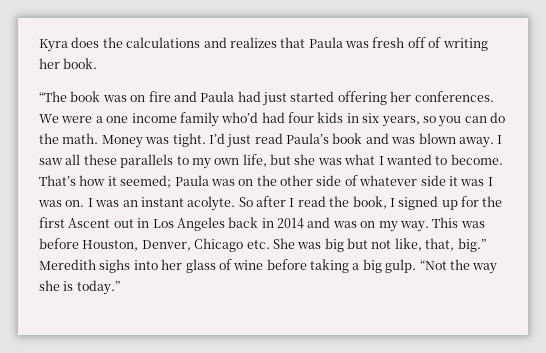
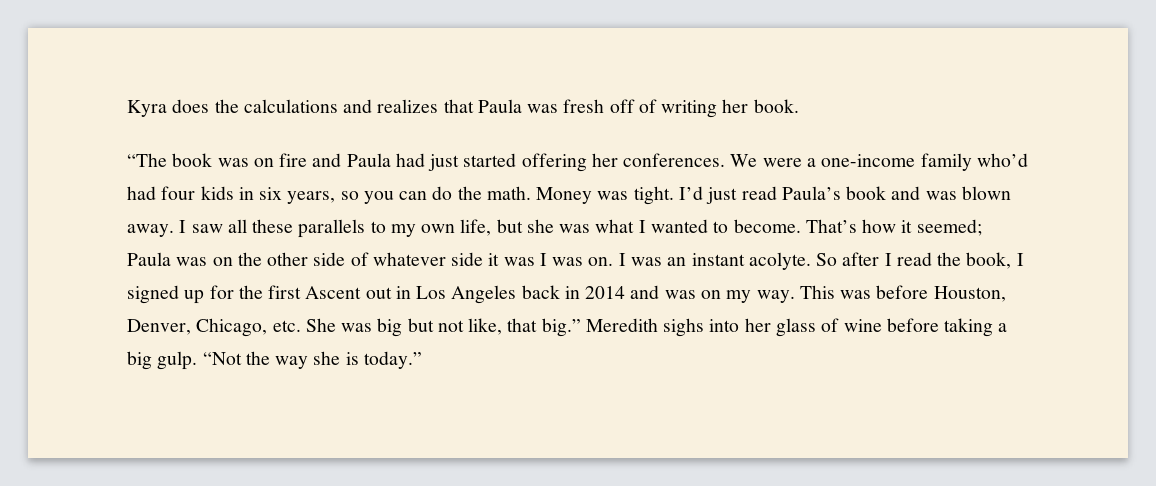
[106,113,177,123] one income -> [821,154,916,167] one-income
[194,238,244,252] Chicago -> [196,318,268,337] Chicago,
[425,238,455,251] that, -> [507,318,538,332] that

